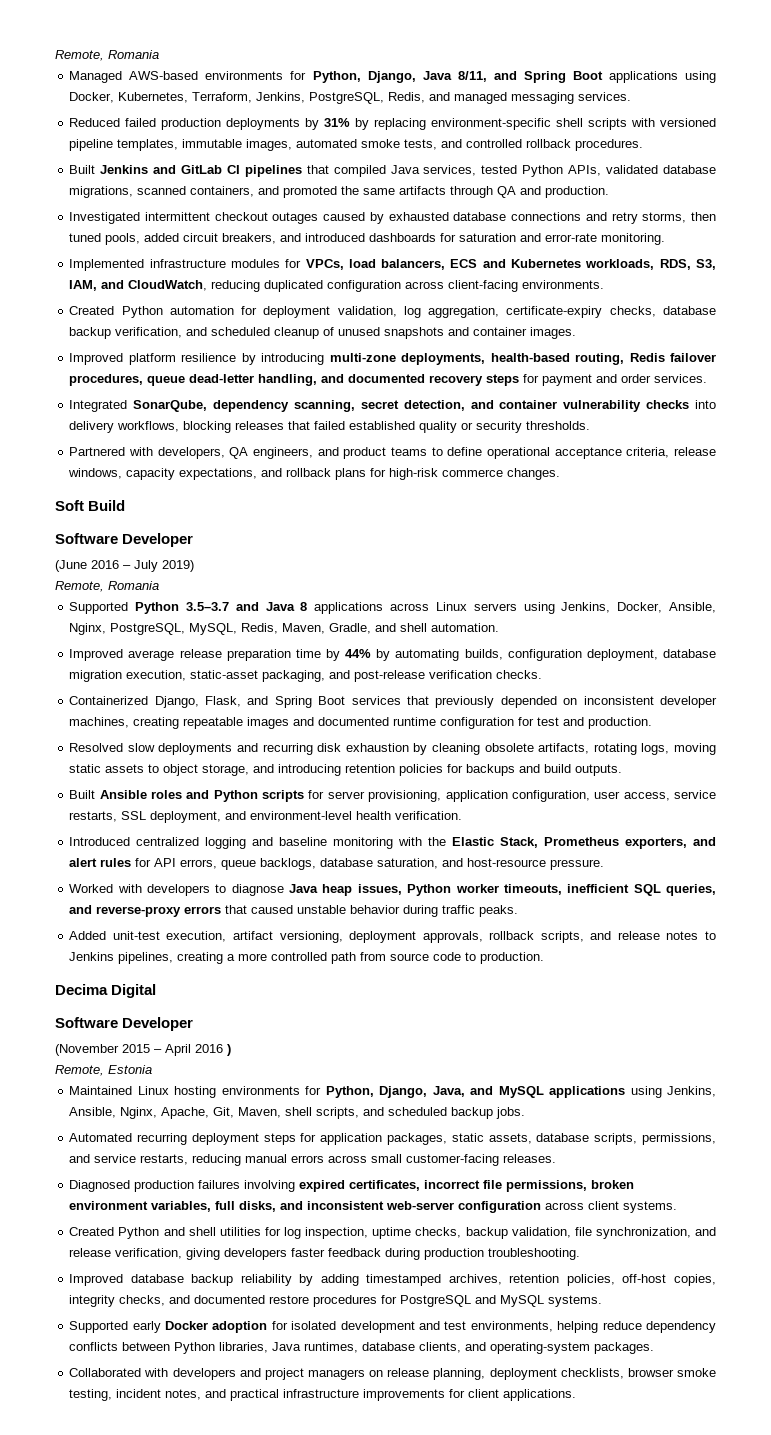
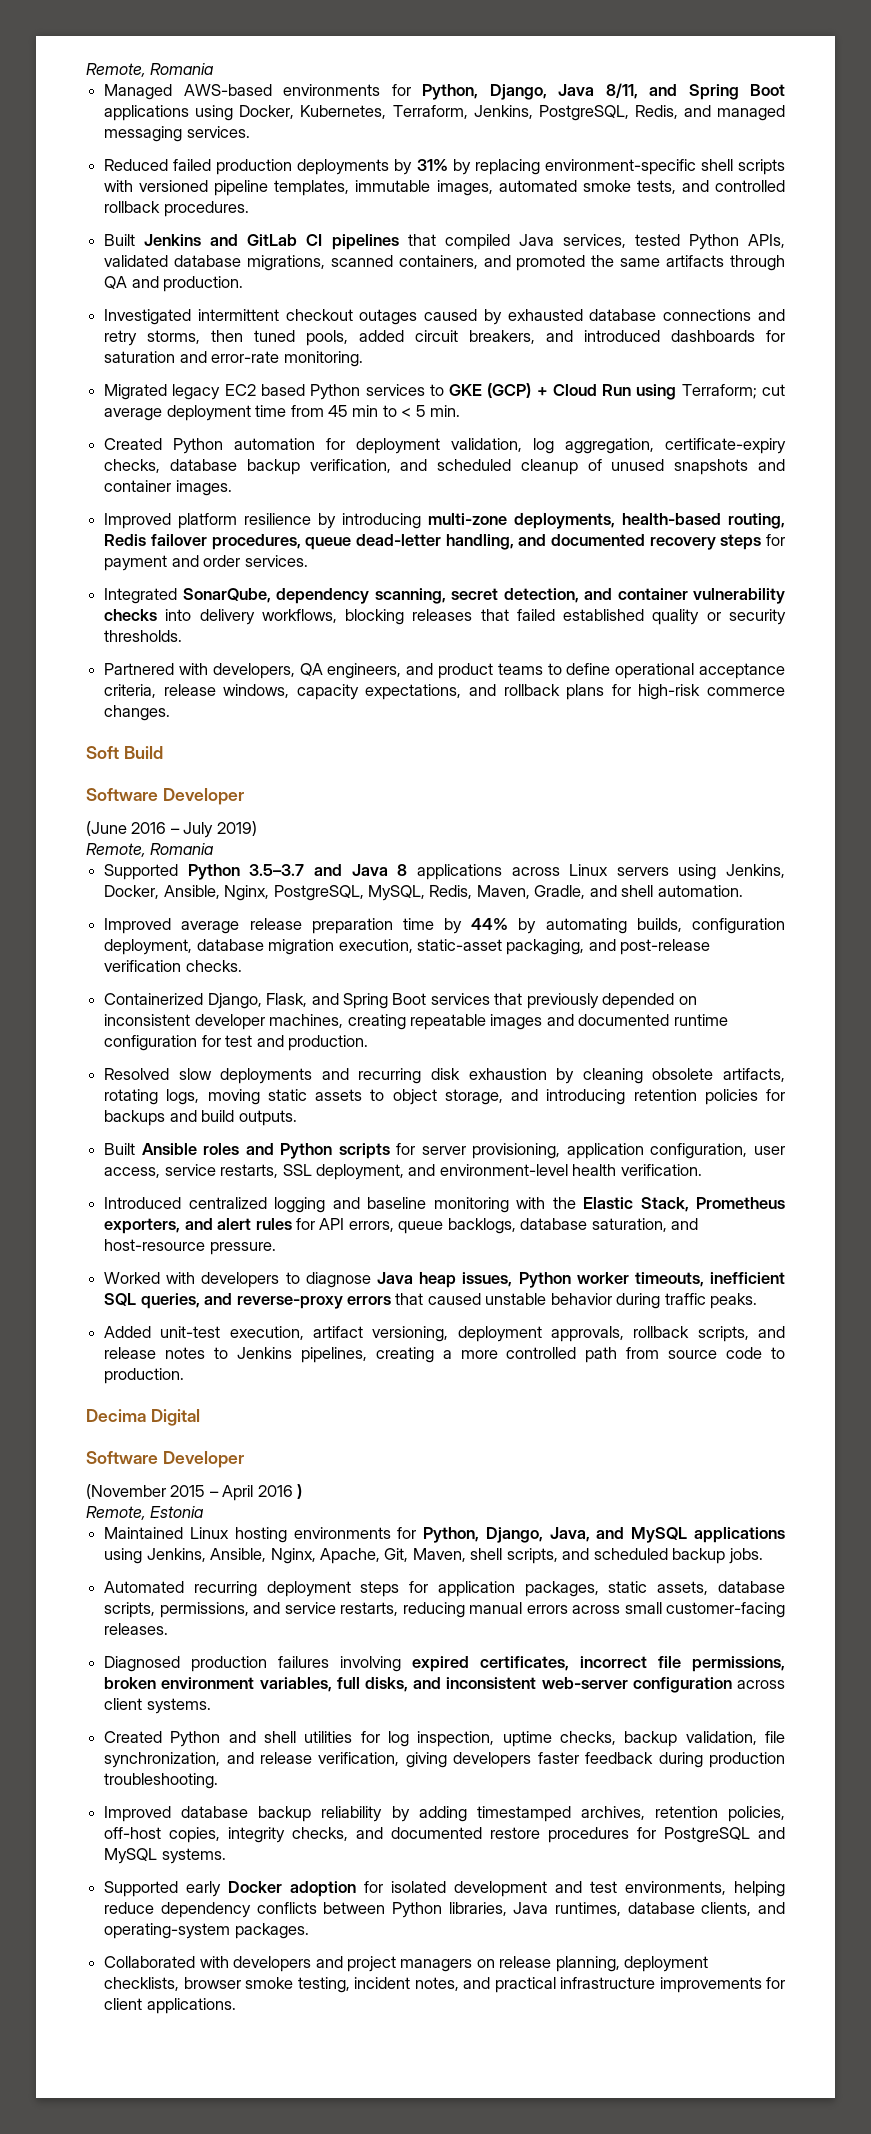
[69,259,717,271] [69,280,605,292] Implemented infrastructure modules for VPCs, load balancers, ECS and Kubernetes workloads, RDS, S3, IAM, and CloudWatch, reducing duplicated configuration across client-facing environments. -> [104,383,785,400] [104,405,461,421] Migrated legacy EC2 based Python services to GKE (GCP) + Cloud Run using Terraform; cut average deployment time from 45 min to < 5 min.

